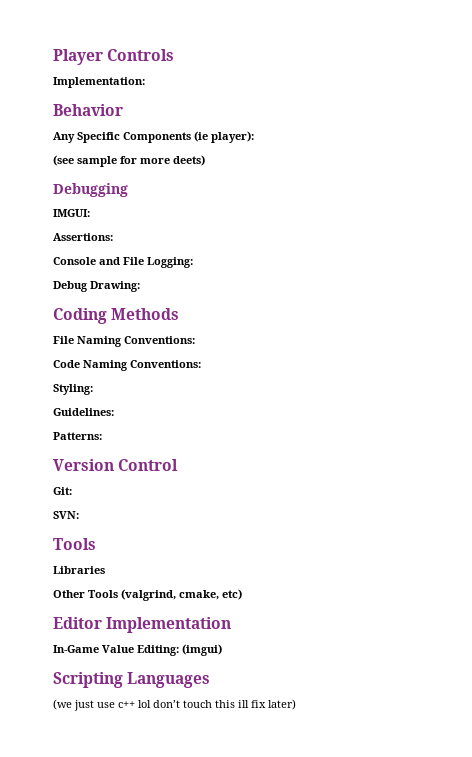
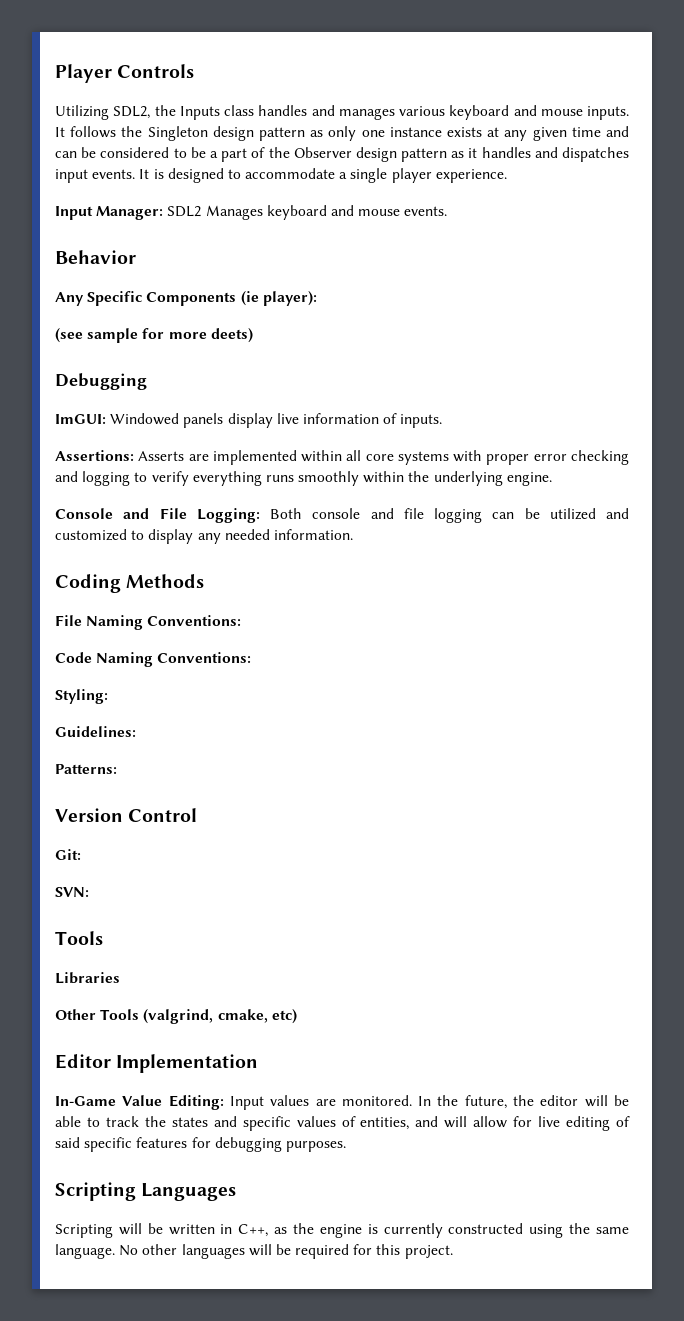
[53,77,145,88] Implementation: -> [55,105,629,120] [55,126,629,141] [55,147,629,162] [55,168,507,183] [55,205,448,220] Utilizing SDL2, the Inputs class handles and manages various keyboard and mouse inputs. It follows the Singleton design pattern as only one instance exists at any given time and can be considered to be a part of the Observer design pattern as it handles and dispatches input events. It is designed to accommodate a single player experience. // Input Manager: SDL2 Manages keyboard and mouse events.
[53,209,90,217] [53,233,113,241] [53,257,193,268] [53,281,140,292] IMGUI: // Assertions: // Console and File Logging: // Debug Drawing: -> [55,413,443,428] [55,450,629,465] [55,471,552,486] [55,508,629,523] [55,529,353,544] ImGUI: Windowed panels display live information of inputs. // Assertions: Asserts are implemented within all core systems with proper error checking and logging to verify everything runs smoothly within the underlying engine. // Console and File Logging: Both console and file logging can be utilized and customized to display any needed information.
[182,644,222,656] [53,672,211,688] [53,699,296,711] (imgui) // Scripting Languages // (we just use c++ lol don’t touch this ill fix later) -> [229,1095,629,1110] [55,1116,630,1131] [55,1137,346,1152] [55,1182,237,1201] [55,1223,629,1238] [55,1244,453,1259] Input values are monitored. In the future, the editor will be able to track the states and specific values of entities, and will allow for live editing of said specific features for debugging purposes. // Scripting Languages // Scripting will be written in C++, as the engine is currently constructed using the same language. No other languages will be required for this project.

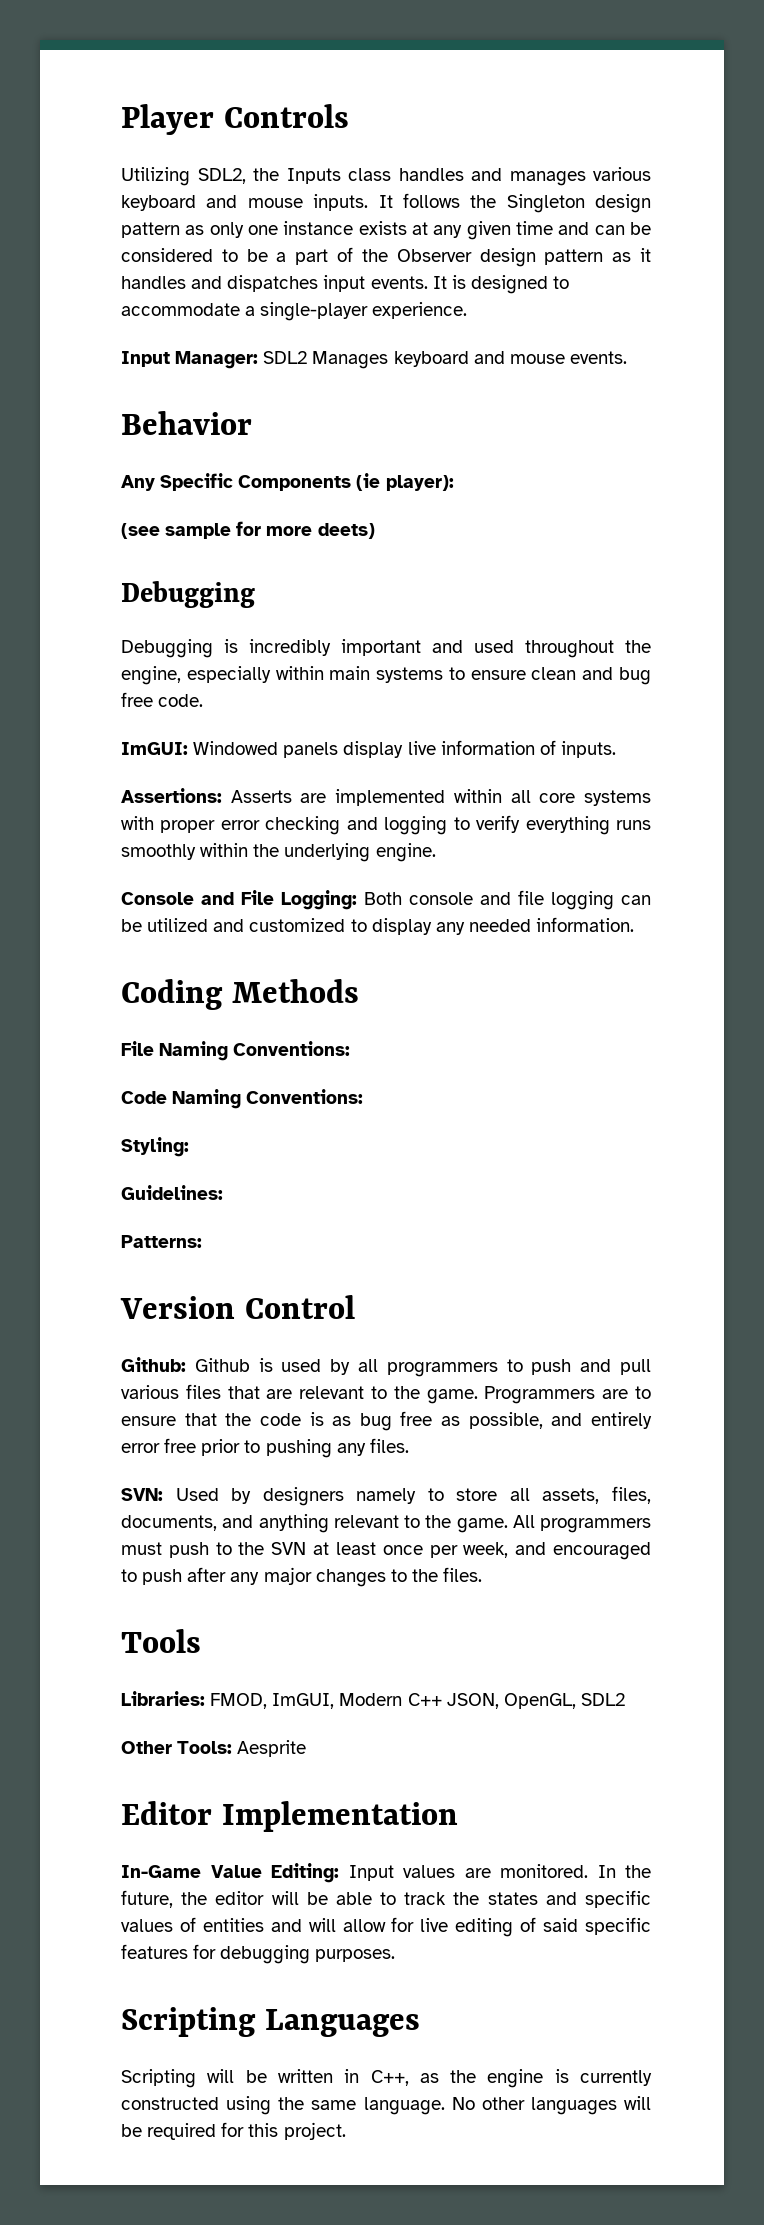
[350,168,432,183] single player -> [260,302,369,321] single-player
(147, 381) none -> [121,639,651,658] [121,666,651,685] [121,692,204,707] // Debugging is incredibly important and used throughout the engine, especially within main systems to ensure clean and bug free code.
[55,849,81,860] [55,887,89,897] [55,931,103,945] [55,972,120,984] [55,1009,297,1024] Git: // SVN: // Tools // Libraries // Other Tools (valgrind, cmake, etc) -> [121,1357,652,1377] [121,1384,652,1404] [121,1411,652,1431] [121,1438,409,1458] [121,1486,651,1506] [121,1514,651,1533] [121,1542,651,1560] [121,1567,483,1587] [121,1629,201,1653] [121,1691,625,1709] [121,1740,307,1757] Github: Github is used by all programmers to push and pull various files that are relevant to the game. Programmers are to ensure that the code is as bug free as possible, and entirely error free prior to pushing any files. // SVN: Used by designers namely to store all assets, files, documents, and anything relevant to the game. All programmers must push to the SVN at least once per week, and encouraged to push after any major changes to the files. // Tools // Libraries: FMOD, ImGUI, Modern C++ JSON, OpenGL, SDL2 // Other Tools: Aesprite
[360,1117,410,1130] entities, -> [202,1918,264,1932] entities

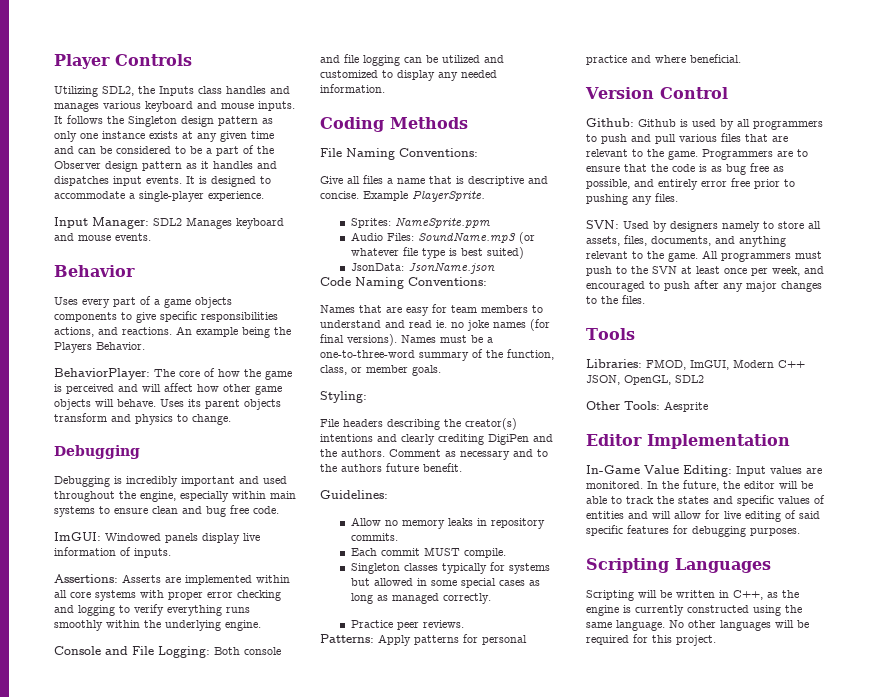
[121,473,454,491] [121,521,375,539] Any Specific Components (ie player): // (see sample for more deets) -> [54,296,232,308] [54,311,278,323] [54,326,291,338] [54,342,145,353] [54,368,292,380] [54,383,282,395] [54,399,281,410] [54,413,231,425] Uses every part of a game objects components to give specific responsibilities actions, and reactions. An example being the Players Behavior. // BehaviorPlayer: The core of how the game is perceived and will affect how other game objects will behave. Uses its parent objects transform and physics to change.
[121,1089,364,1109] [121,1137,189,1157] [121,1185,223,1200] [121,1235,202,1248] Code Naming Conventions: // Styling: // Guidelines: // Patterns: -> [320,175,548,186] [320,191,485,202] [350,217,491,228] [350,232,535,244] [350,247,524,259] [350,262,495,274] [320,277,487,289] [320,304,543,316] [320,319,550,331] [320,334,493,346] [320,349,554,361] [320,365,441,376] [320,391,367,403] [320,418,517,430] [320,434,553,445] [320,449,548,460] [320,463,462,472] [320,490,388,499] [350,517,545,529] [350,533,398,541] [350,547,506,558] [350,562,550,574] [350,578,540,588] [350,593,491,604] [350,620,464,630] [320,634,527,646] [586,54,741,65] Give all files a name that is descriptive and concise. Example PlayerSprite. // Sprites: NameSprite.ppm // Audio Files: SoundName.mp3 (or whatever file type is best suited) // JsonData: JsonName.json // Code Naming Conventions: // Names that are easy for team members to understand and read ie. no joke names (for final versions). Names must be a one-to-three-word summary of the function, class, or member goals. // Styling: // File headers describing the creator(s) intentions and clearly crediting DigiPen and the authors. Comment as necessary and to the authors future benefit. // Guidelines: // Allow no memory leaks in repository commits. // Each commit MUST compile. // Singleton classes typically for systems but allowed in some special cases as long as managed correctly. // Practice peer reviews. // Patterns: Apply patterns for personal practice and where beneficial.

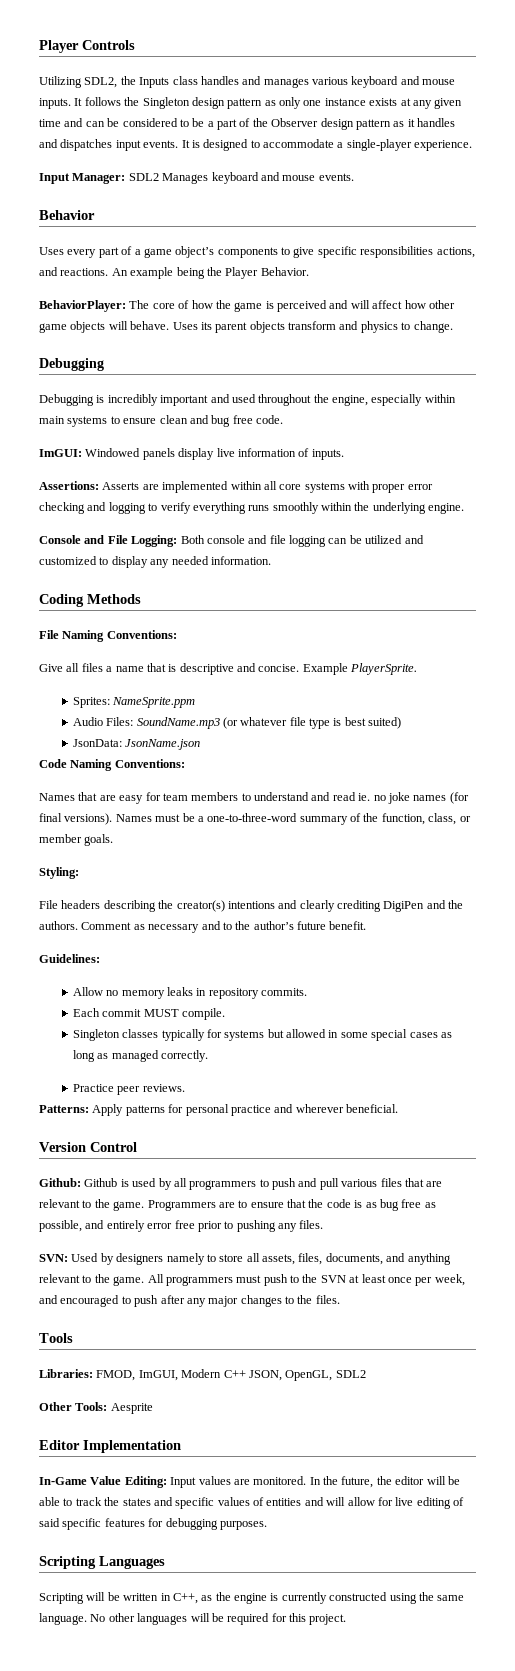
[195,297,232,308] objects -> [175,246,215,258] object’s
[54,342,92,353] Players -> [225,267,259,279] Player
[341,464,382,472] authors -> [253,921,294,930] author’s
[655,55,686,63] where -> [295,1104,344,1113] wherever

